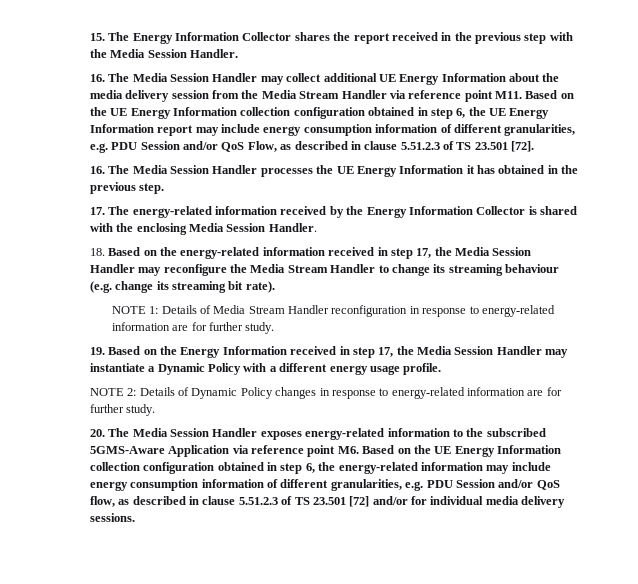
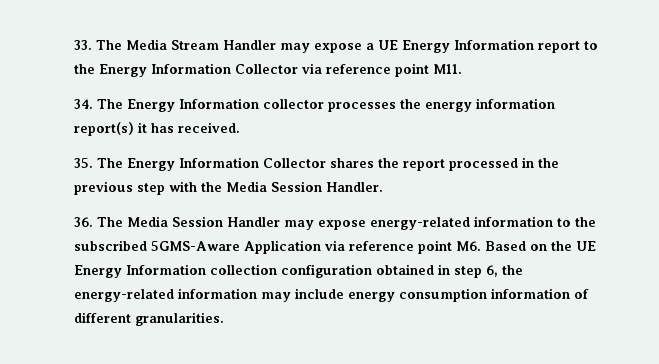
[89,33,105,41] 15. -> [74,39,599,53] [74,63,463,77] [74,98,556,112] [74,122,241,136] [74,158,94,168] 33. The Media Stream Handler may expose a UE Energy Information report to the Energy Information Collector via reference point M11. // 34. The Energy Information collector processes the energy information report(s) it has received. // 35.
[391,32,438,41] received -> [449,158,519,171] processed
[89,74,105,82] 16. -> [74,217,94,227] 36.
[286,73,560,85] [89,90,574,102] [89,107,550,119] [89,124,576,136] [89,141,535,153] [89,165,579,177] [89,182,165,194] [89,206,578,218] [89,223,317,235] [89,247,532,259] [89,264,560,276] [89,281,275,293] [111,305,555,317] [111,322,275,334] [89,346,569,358] [89,363,442,375] [89,387,562,399] [89,404,156,416] [89,428,302,440] collect additional UE Energy Information about the media delivery session from the Media Stream Handler via reference point M11. Based on the UE Energy Information collection configuration obtained in step 6, the UE Energy Information report may include energy consumption information of different granularities, e.g. PDU Session and/or QoS Flow, as described in clause 5.51.2.3 of TS 23.501 [72]. // 16. The Media Session Handler processes the UE Energy Information it has obtained in the previous step. // 17. The energy-related information received by the Energy Information Collector is shared with the enclosing Media Session Handler. // 18. Based on the energy-related information received in step 17, the Media Session Handler may reconfigure the Media Stream Handler to change its streaming behaviour (e.g. change its streaming bit rate). // NOTE 1: Details of Media Stream Handler reconfiguration in response to energy-related information are for further study. // 19. Based on the Energy Information received in step 17, the Media Session Handler may instantiate a Dynamic Policy with a different energy usage profile. // NOTE 2: Details of Dynamic Policy changes in response to energy-related information are for further study. // 20. The Media Session Handler exposes -> [318,220,367,230] expose
[330,479,560,491] [89,496,566,508] [89,513,135,522] granularities, e.g. PDU Session and/or QoS flow, as described in clause 5.51.2.3 of TS 23.501 [72] and/or for individual media delivery sessions. -> [135,312,225,326] granularities.

